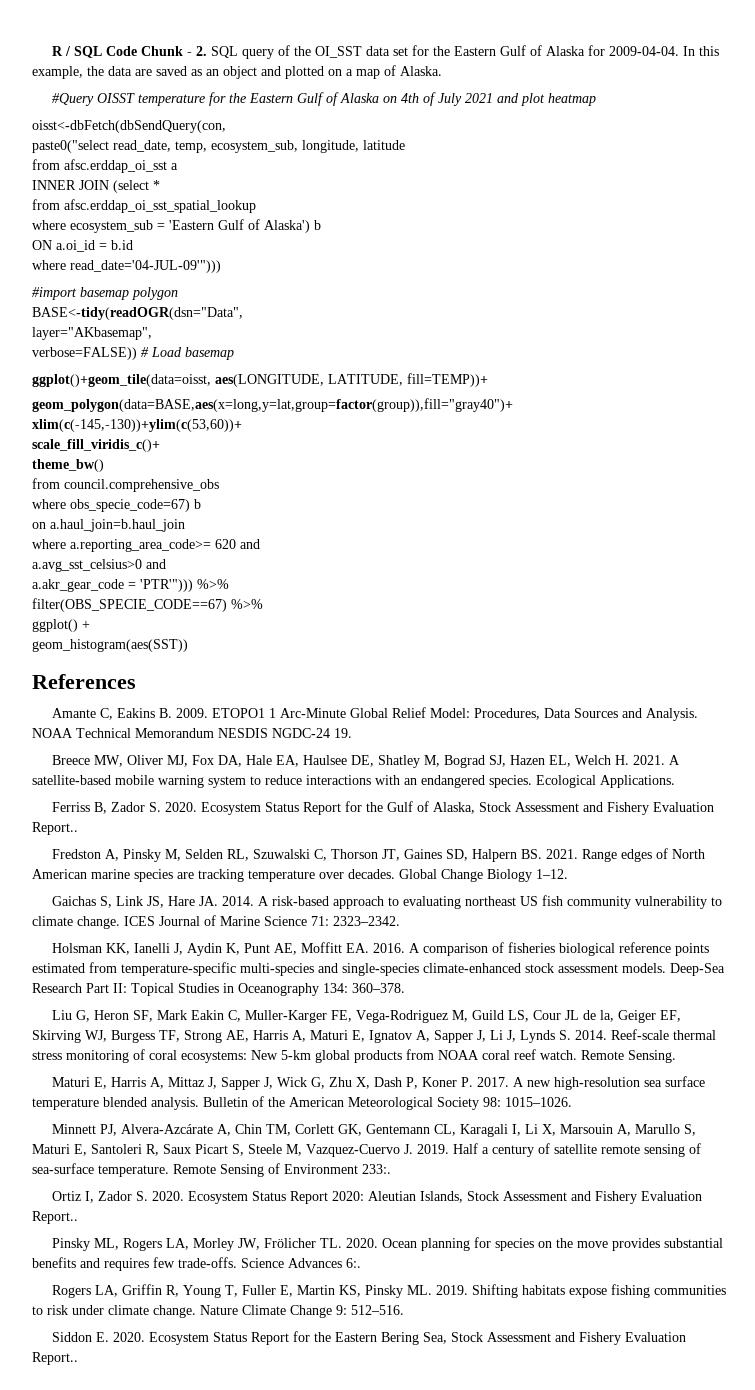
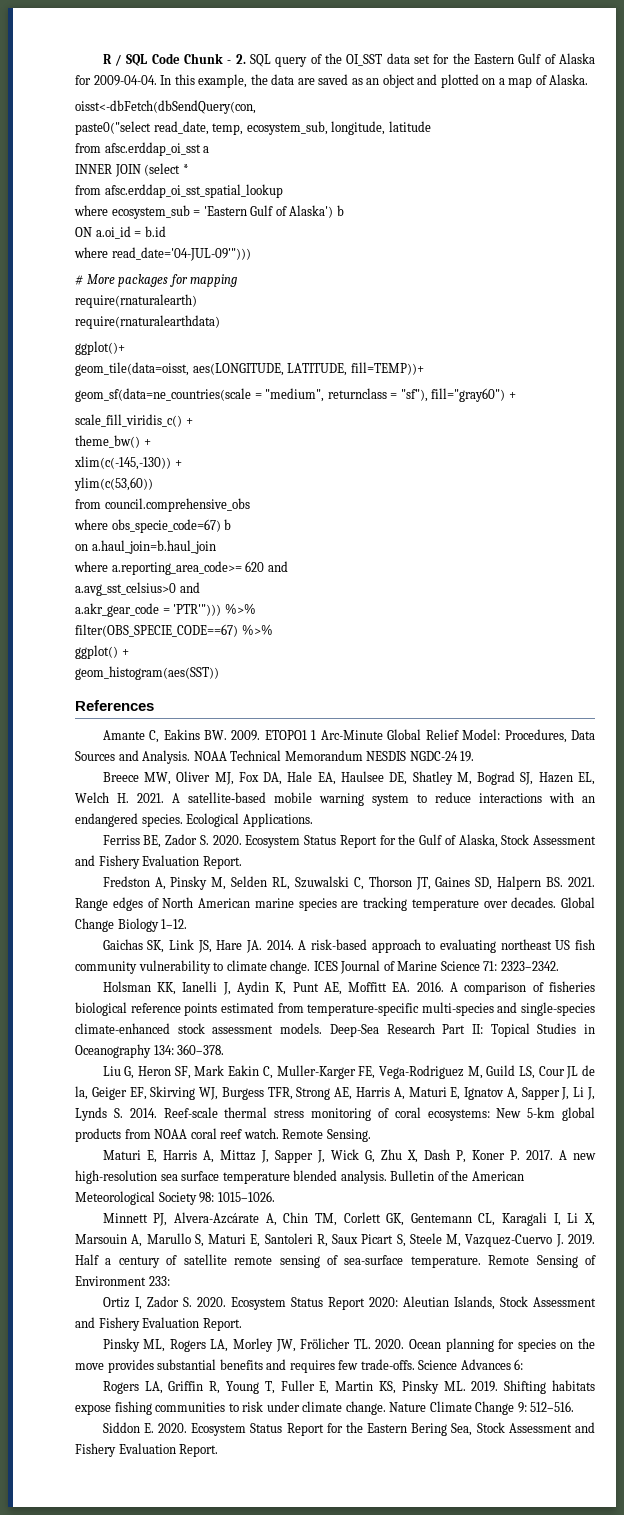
[51,92,596,106] // #Query OISST temperature for the Eastern Gulf of Alaska on 4th of July 2021 and plot heatmap -> (589, 79) none
[32,287,178,300] [32,307,243,320] [32,327,152,340] [32,347,234,360] [32,373,488,387] [32,398,513,412] [32,419,242,432] [32,439,160,452] [32,459,104,472] #import basemap polygon // BASE<-tidy(readOGR(dsn="Data", // layer="AKbasemap", // verbose=FALSE)) # Load basemap // ggplot()+geom_tile(data=oisst, aes(LONGITUDE, LATITUDE, fill=TEMP))+ // geom_polygon(data=BASE,aes(x=long,y=lat,group=factor(group)),fill="gray40")+ // xlim(c(-145,-130))+ylim(c(53,60))+ // scale_fill_viridis_c()+ // theme_bw() -> [75,274,238,287] [75,294,197,308] [75,315,220,329] [75,341,125,355] [75,362,424,376] [75,388,516,402] [75,414,193,427] [75,435,151,448] [74,456,182,470] [74,477,153,491] # More packages for mapping // require(rnaturalearth) // require(rnaturalearthdata) // ggplot()+ // geom_tile(data=oisst, aes(LONGITUDE, LATITUDE, fill=TEMP))+ // geom_sf(data=ne_countries(scale = "medium", returnclass = "sf"), fill="gray60") + // scale_fill_viridis_c() + // theme_bw() + // xlim(c(-145,-130)) + // ylim(c(53,60))
[158,708,172,718] B. -> [204,730,228,740] BW.
[93,802,107,814] B, -> [143,835,162,848] BE,
[32,822,78,835] Report.. -> [202,856,242,869] Report.
[99,896,112,908] S, -> [147,940,165,953] SK,
[159,1030,180,1042] TF, -> [267,1087,293,1100] TFR,
[362,1164,391,1174] 233:. -> [148,1276,170,1286] 233:
[32,1211,78,1224] Report.. -> [202,1318,242,1331] Report.
[346,1258,361,1268] 6:. -> [514,1359,524,1370] 6:
[32,1352,78,1365] Report.. -> [179,1444,219,1457] Report.

